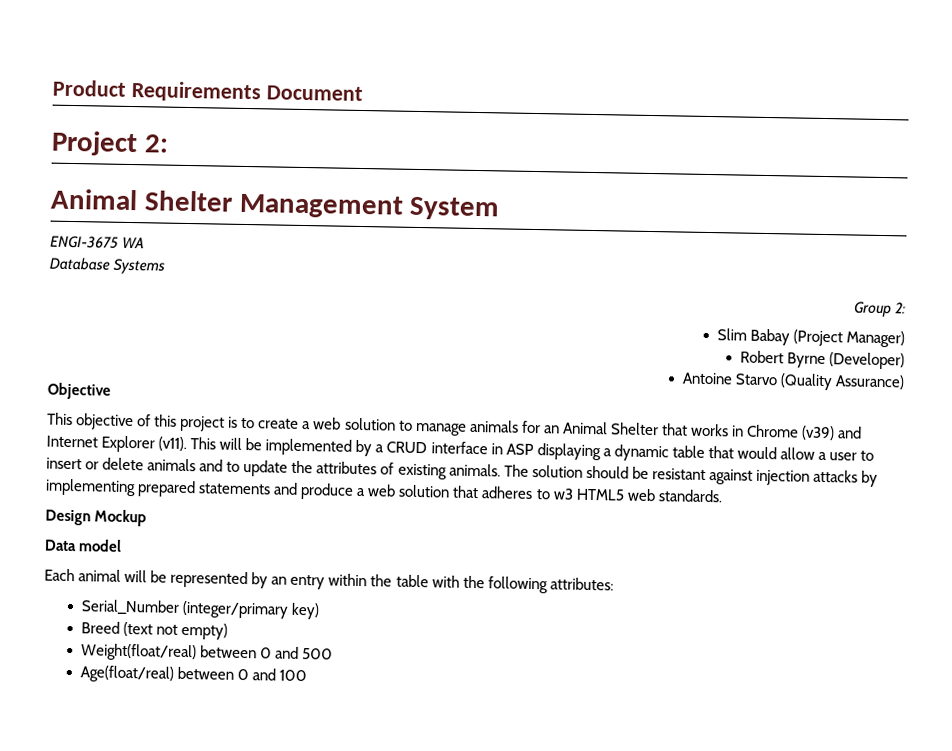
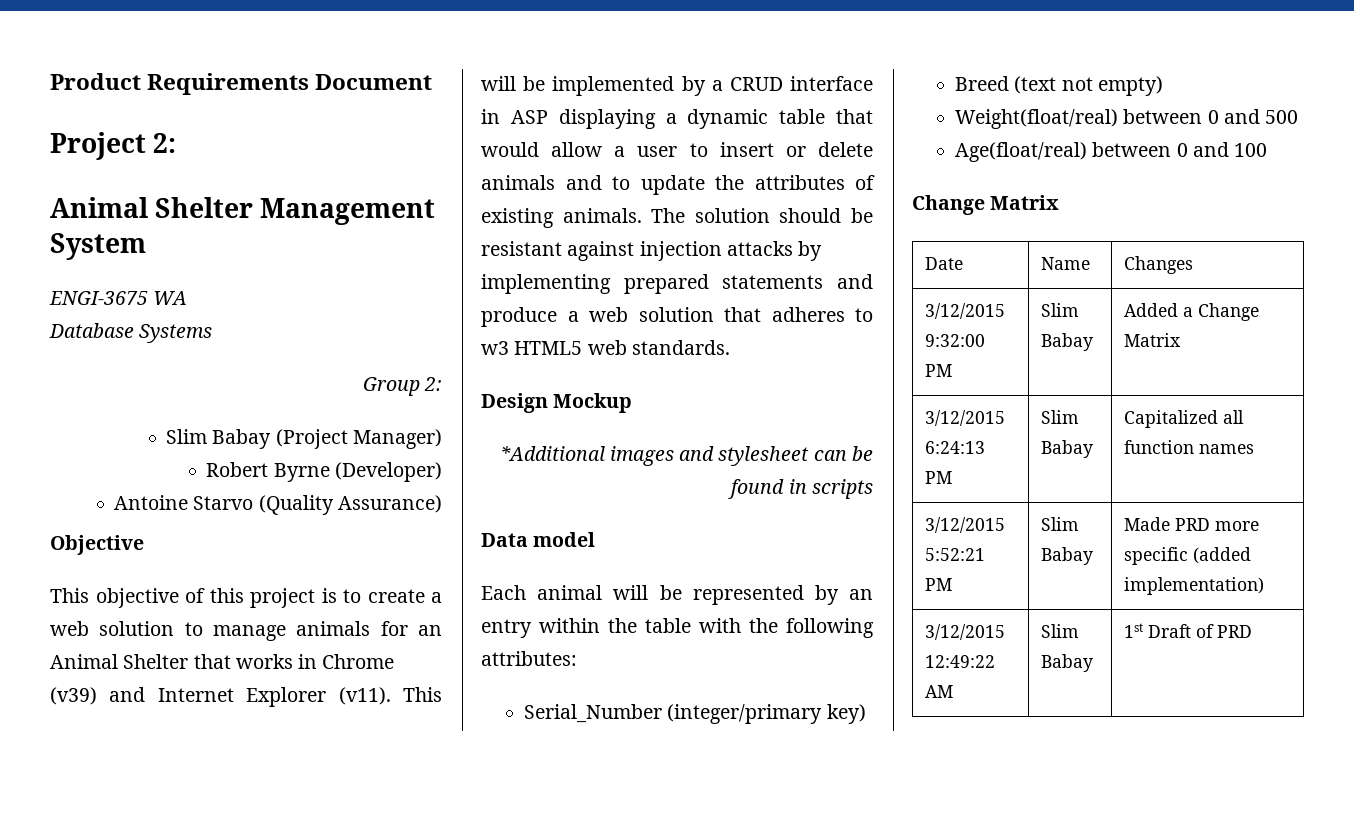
(148, 518) none -> [499,446,873,466] [728,479,873,499] // *Additional images and stylesheet can be found in scripts
(308, 675) none -> [912,195,1060,215] [924,257,963,270] [1040,257,1090,270] [1123,256,1193,274] [924,303,1005,319] [924,334,985,347] [924,364,952,377] [1040,303,1079,317] [1040,333,1093,351] [1123,303,1259,321] [1123,333,1181,347] [924,410,1005,426] [924,441,985,454] [924,471,952,484] [1040,410,1079,424] [1040,440,1093,458] [1123,410,1244,428] [1123,440,1254,454] [924,517,1005,533] [924,548,985,561] [924,578,952,591] [1040,517,1079,531] [1040,547,1093,565] [1123,517,1259,531] [1123,547,1251,565] [1123,577,1264,595] [924,624,1005,640] [924,655,995,668] [924,685,953,698] [1040,624,1079,638] [1040,654,1093,672] [1123,623,1252,638] // Change Matrix // Date | Name | Changes // 3/12/2015 9:32:00 PM | Slim Babay | Added a Change Matrix // 3/12/2015 6:24:13 PM | Slim Babay | Capitalized all function names // 3/12/2015 5:52:21 PM | Slim Babay | Made PRD more specific (added implementation) // 3/12/2015 12:49:22 AM | Slim Babay | 1st Draft of PRD

